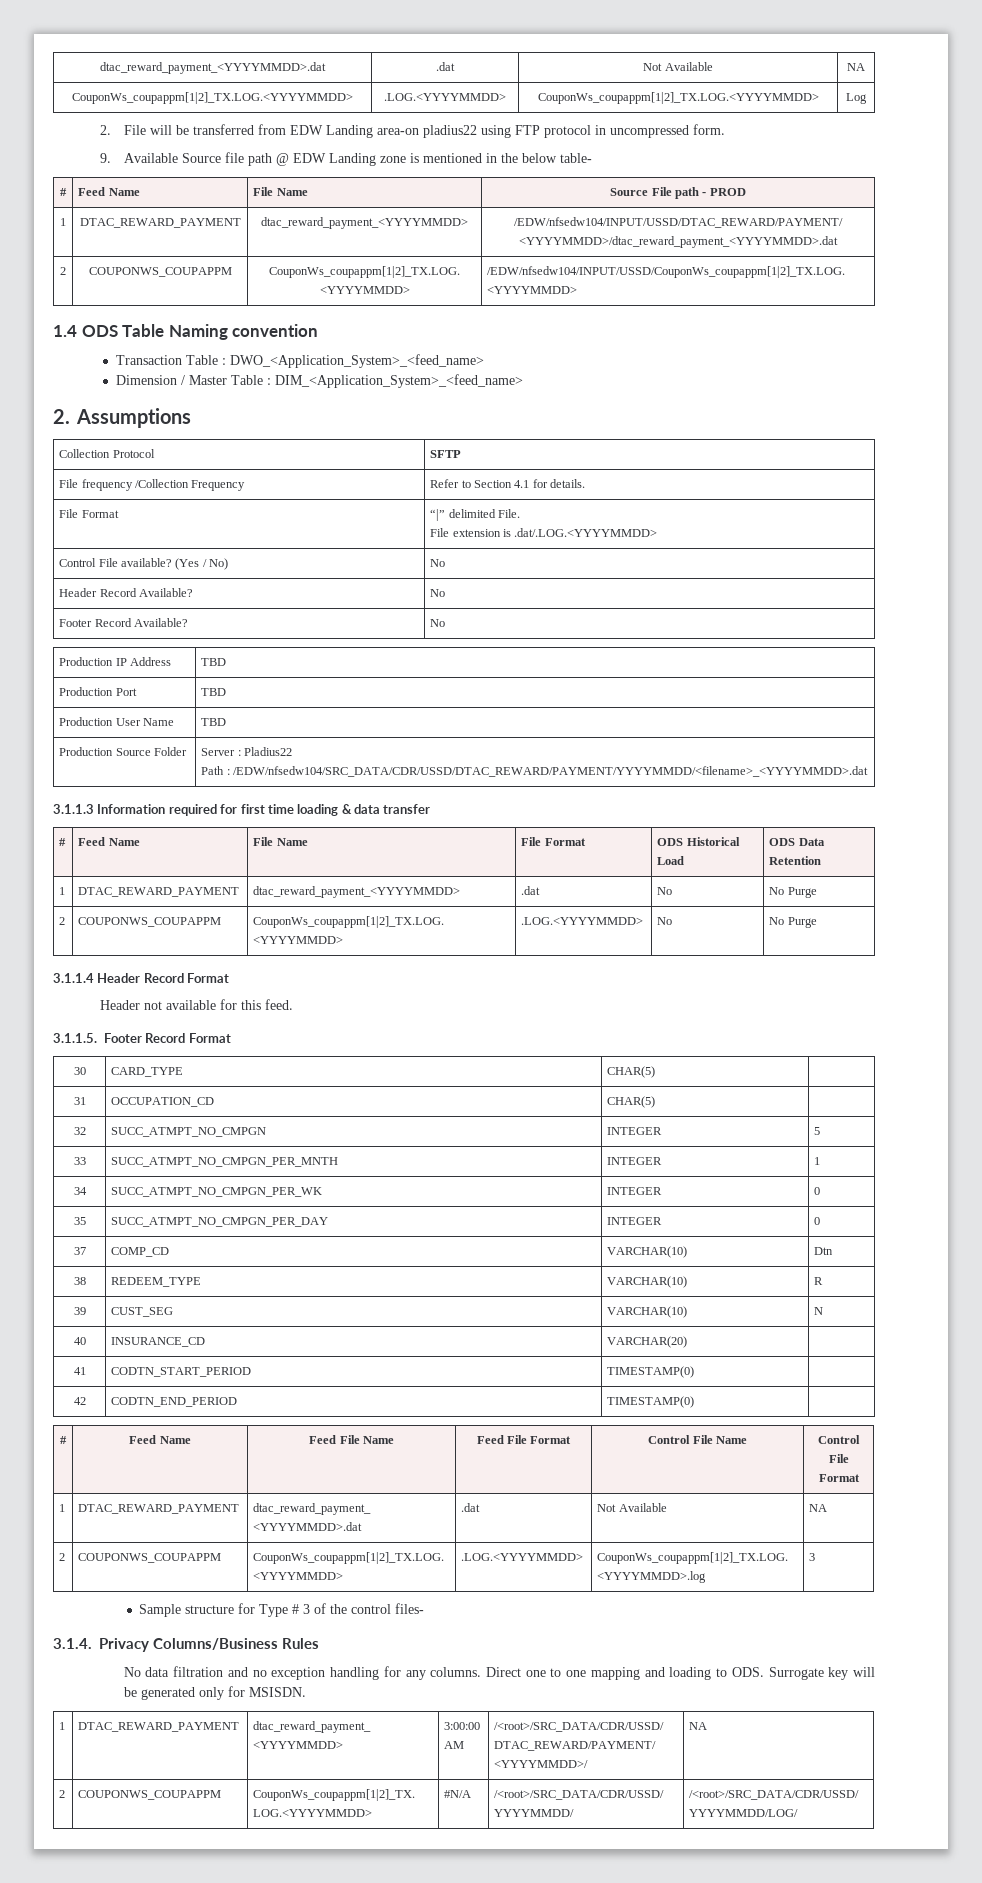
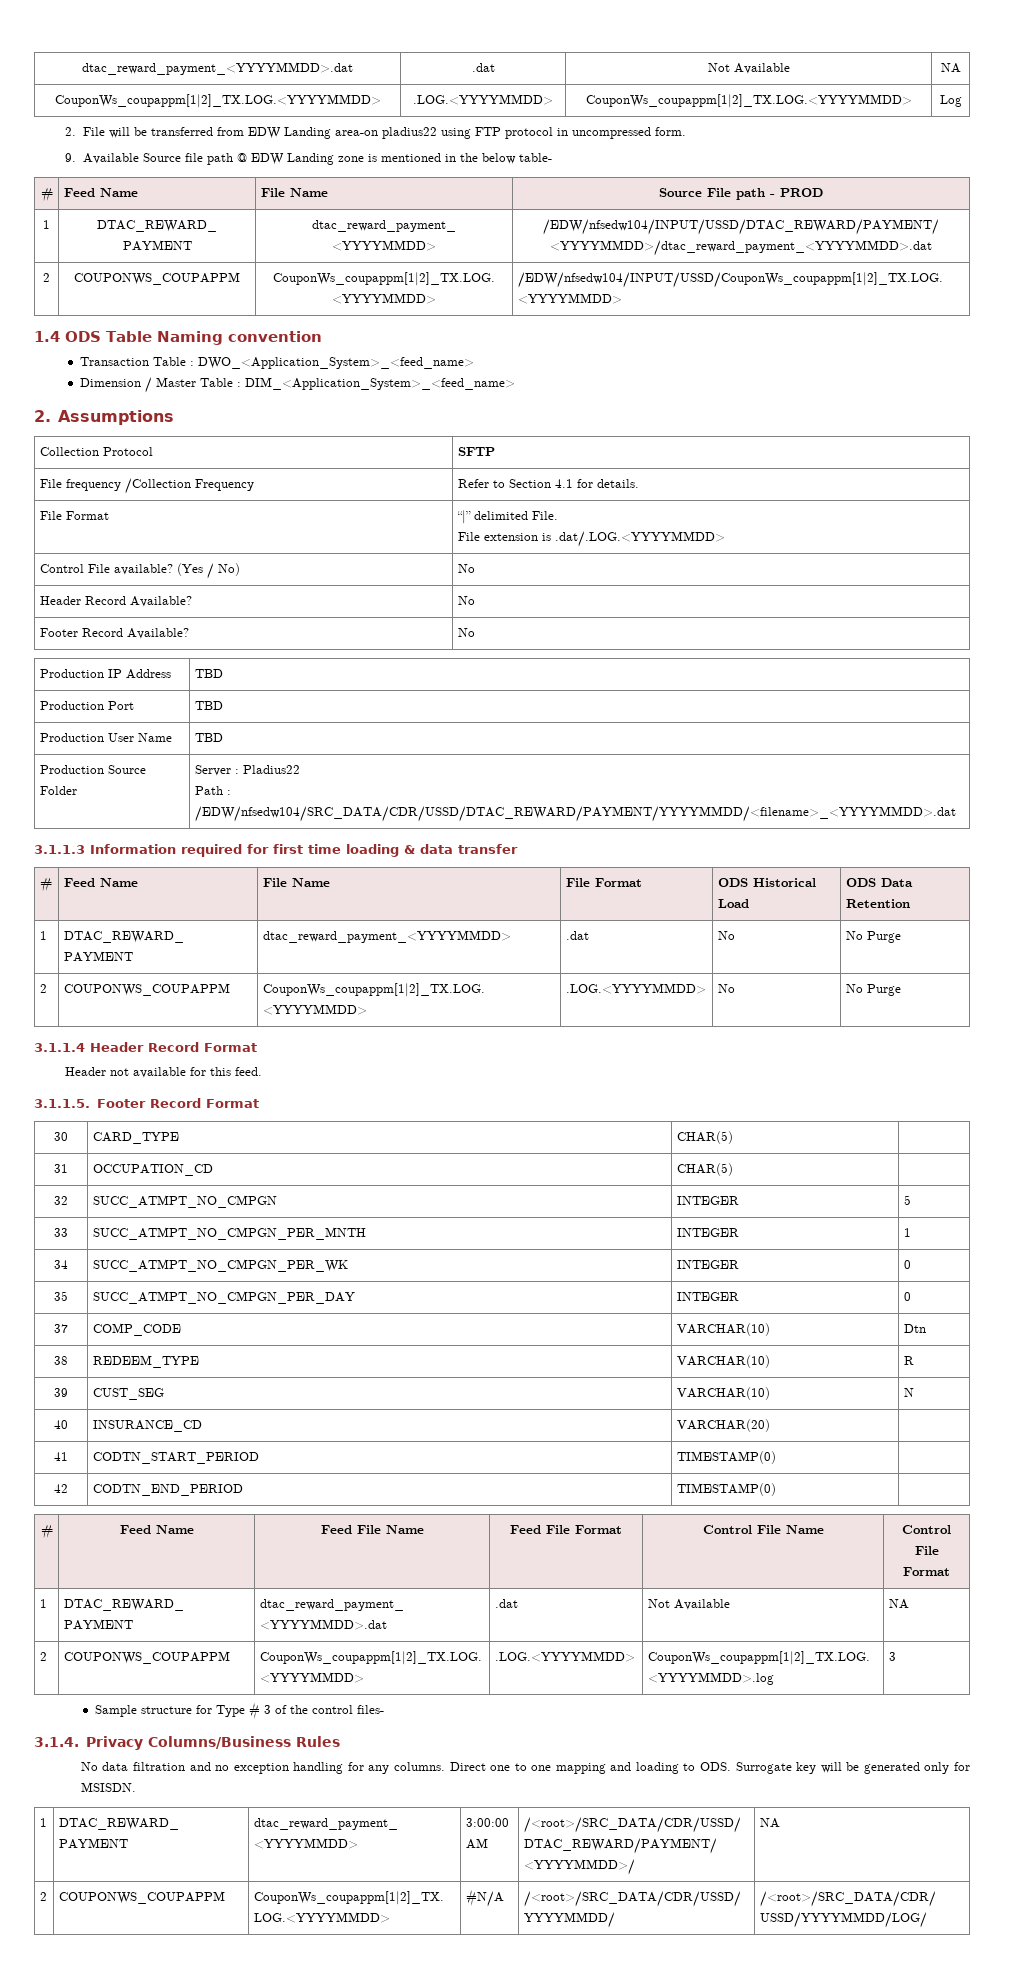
[111,1247,170,1257] COMP_CD -> [92,1323,181,1336] COMP_CODE

